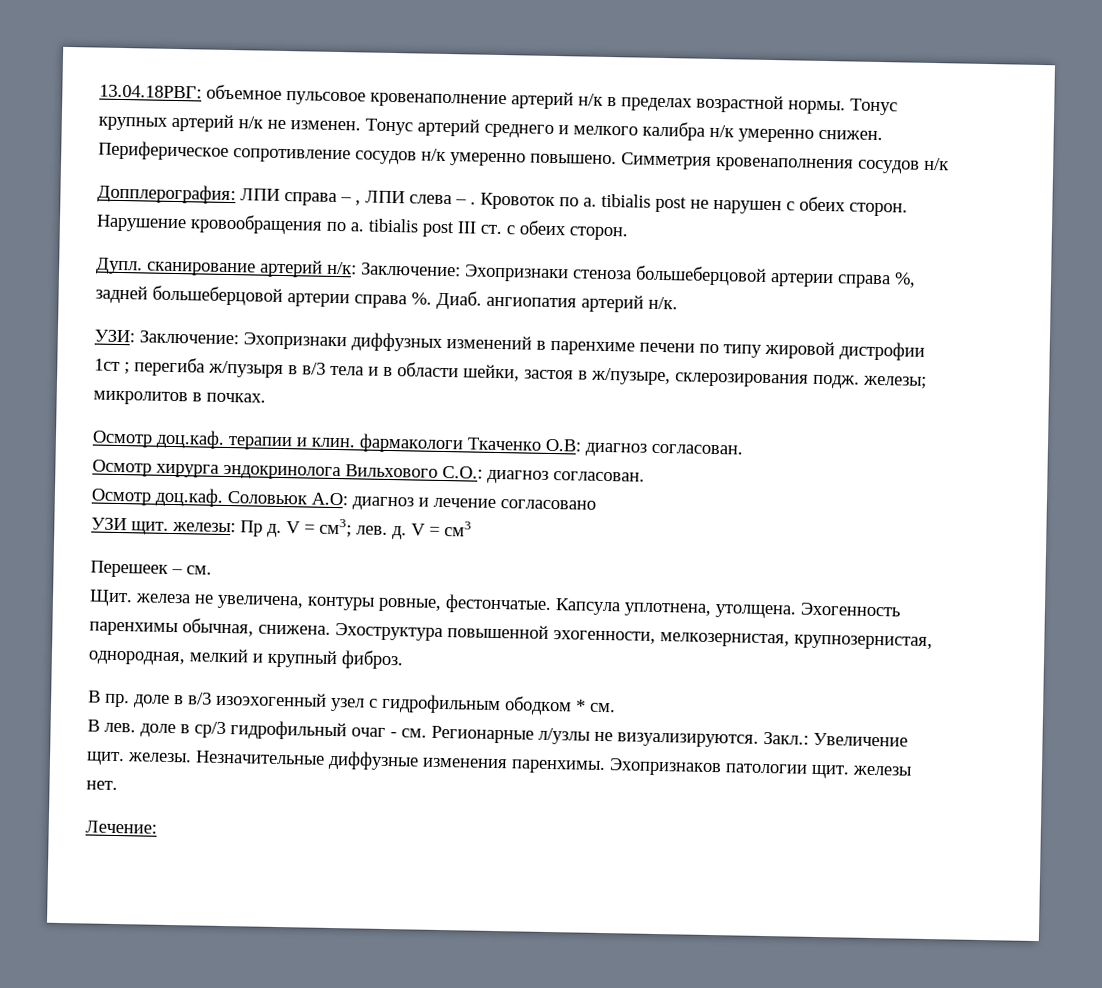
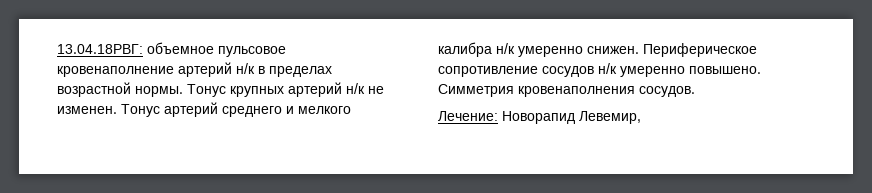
[857,157,949,174] [97,183,908,217] [96,214,628,241] [96,257,916,289] [95,285,678,313] [94,329,925,361] [94,357,927,389] [93,390,266,406] [92,429,743,457] [92,459,645,484] [91,487,596,511] [91,517,472,540] [90,560,212,578] [89,589,901,619] [89,618,933,651] [88,648,404,670] [88,690,616,716] [87,719,908,748] [86,750,912,779] [86,780,118,791] сосудов н/к // Допплерография: ЛПИ справа – , ЛПИ слева – . Кровоток по а. tibialis роst не нарушен с обеих сторон. Нарушение кровообращения по а. tibialis роst III ст. с обеих сторон. // Дупл. сканирование артерий н/к: Заключение: Эхопризнаки стеноза большеберцовой артерии справа %, задней большеберцовой артерии справа %. Диаб. ангиопатия артерий н/к. // УЗИ: Заключение: Эхопризнаки диффузных изменений в паренхиме печени по типу жировой дистрофии 1ст ; перегиба ж/пузыря в в/3 тела и в области шейки, застоя в ж/пузыре, склерозирования подж. железы; микролитов в почках. // Осмотр доц.каф. терапии и клин. фармакологи Ткаченко О.В: диагноз согласован. // Осмотр хирурга эндокринолога Вильхового С.О.: диагноз согласован. // Осмотр доц.каф. Соловьюк А.О: диагноз и лечение согласовано // УЗИ щит. железы: Пр д. V = см3; лев. д. V = см3 // Перешеек – см. // Щит. железа не увеличена, контуры ровные, фестончатые. Капсула уплотнена, утолщена. Эхогенность паренхимы обычная, снижена. Эхоструктура повышенной эхогенности, мелкозернистая, крупнозернистая, однородная, мелкий и крупный фиброз. // В пр. доле в в/3 изоэхогенный узел с гидрофильным ободком * см. // В лев. доле в ср/3 гидрофильный очаг - см. Регионарные л/узлы не визуализируются. Закл.: Увеличение щит. железы. Незначительные диффузные изменения паренхимы. Эхопризнаков патологии щит. железы нет. -> [639,86,695,97] сосудов.
(157, 827) none -> [502,111,641,124] Новорапид Левемир,

